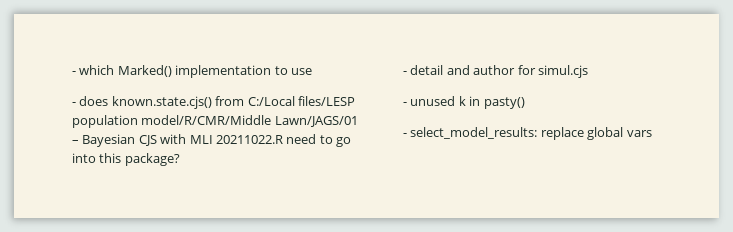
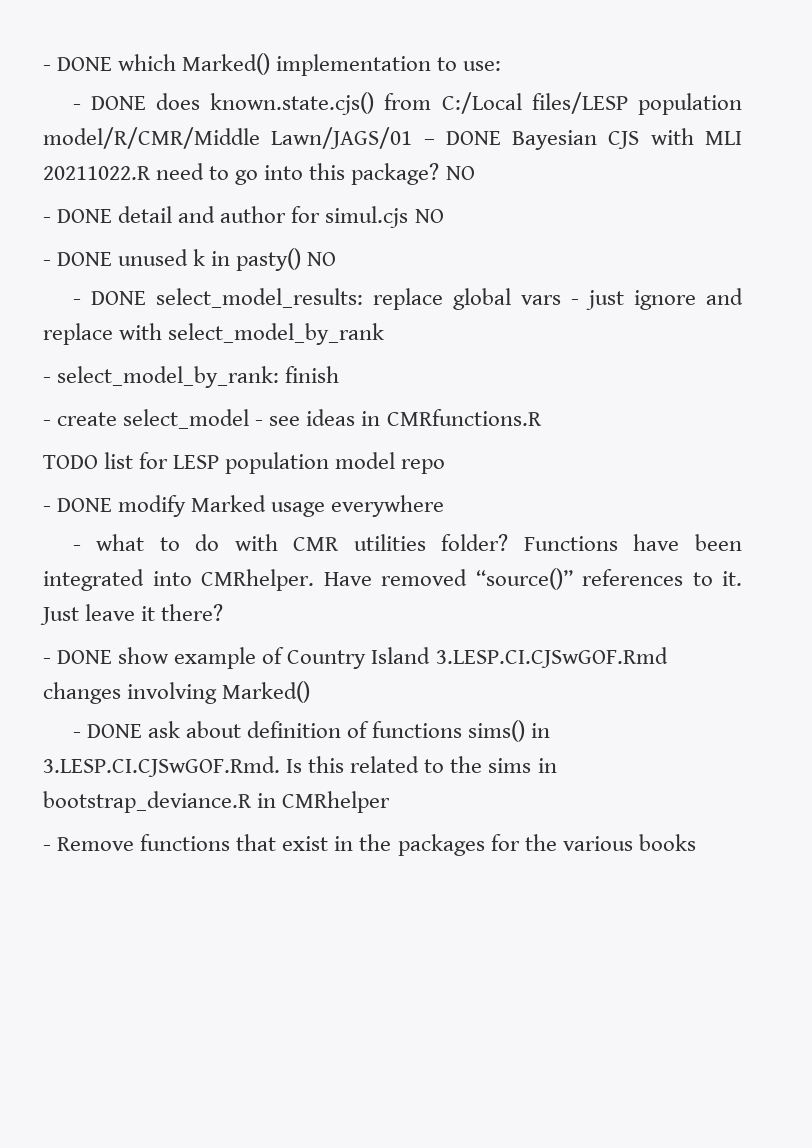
[72,71,76,75] - -> [43,57,113,71] - DONE
[290,68,312,75] [72,102,76,106] use // - -> [463,61,502,71] [72,96,146,110] use: // - DONE
(79, 142) none -> [445,131,501,145] DONE
[403,71,407,75] // - -> [445,166,475,180] [43,209,113,223] NO // - DONE
[403,102,407,106] // - -> [414,209,444,223] [43,252,113,266] NO // - DONE
[403,133,407,137] // - -> [307,252,337,266] [72,291,146,305] NO // - DONE
(652, 133) none -> [570,288,743,310] [43,323,385,345] [43,366,340,388] [43,409,542,429] [43,452,446,474] [43,495,445,517] [72,534,742,551] [43,568,742,591] [40,604,224,625] [43,647,668,669] [43,681,311,704] [72,720,551,742] [43,756,557,777] [43,791,391,813] [43,834,696,856] - just ignore and replace with select_model_by_rank // - select_model_by_rank: finish // - create select_model - see ideas in CMRfunctions.R // TODO list for LESP population model repo // - DONE modify Marked usage everywhere // - what to do with CMR utilities folder? Functions have been integrated into CMRhelper. Have removed “source()” references to it. Just leave it there? // - DONE show example of Country Island 3.LESP.CI.CJSwGOF.Rmd changes involving Marked() // - DONE ask about definition of functions sims() in 3.LESP.CI.CJSwGOF.Rmd. Is this related to the sims in bootstrap_deviance.R in CMRhelper // - Remove functions that exist in the packages for the various books

